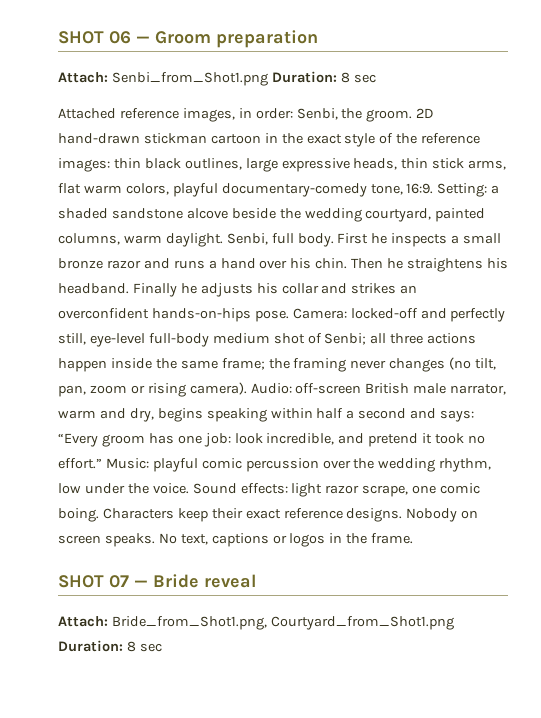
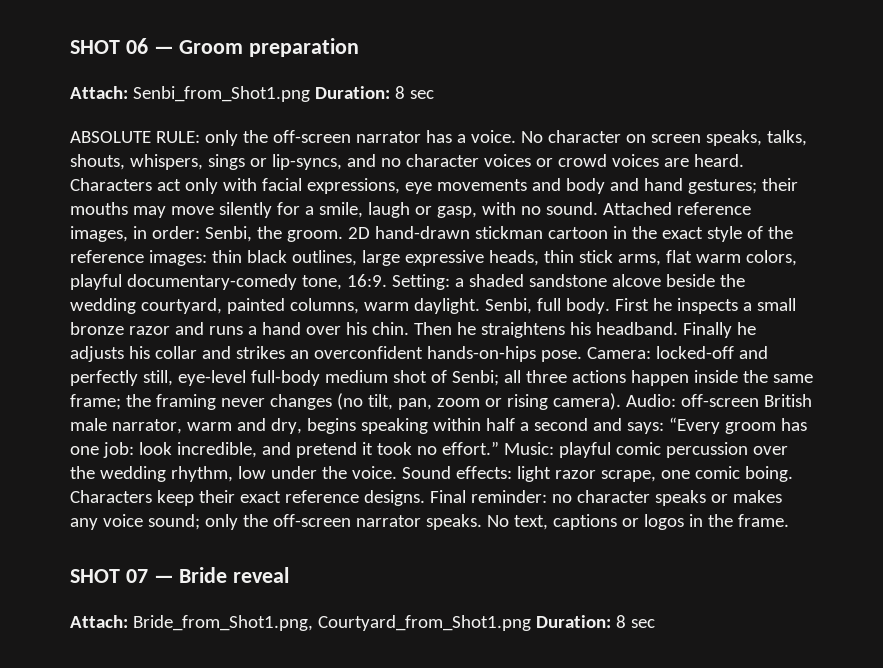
(376, 78) none -> [70,130,807,146] [70,154,744,170] [70,178,798,194] [70,202,598,218] ABSOLUTE RULE: only the off-screen narrator has a voice. No character on screen speaks, talks, shouts, whispers, sings or lip-syncs, and no character voices or crowd voices are heard. Characters act only with facial expressions, eye movements and body and hand gestures; their mouths may move silently for a smile, laugh or gasp, with no sound.
[406,508,479,522] [58,535,101,544] Nobody on screen -> [429,490,782,506] [70,514,421,530] Final reminder: no character speaks or makes any voice sound; only the off-screen narrator

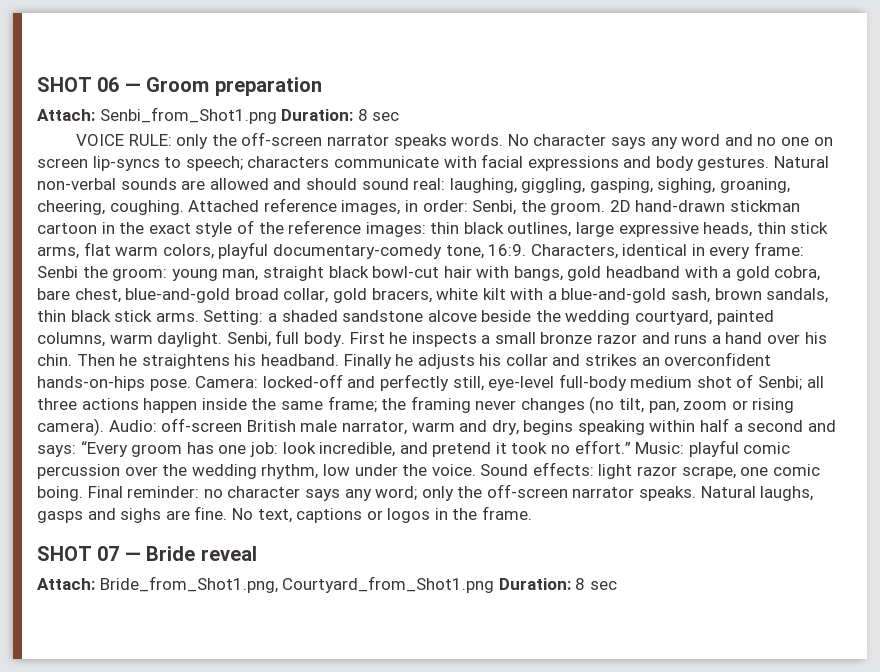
[70,131,151,143] ABSOLUTE -> [76,134,125,146] VOICE
[425,130,807,146] [70,154,744,170] [70,178,798,194] [70,202,598,218] has a voice. No character on screen speaks, talks, shouts, whispers, sings or lip-syncs, and no character voices or crowd voices are heard. Characters act only with facial expressions, eye movements and body and hand gestures; their mouths may move silently for a smile, laugh or gasp, with no sound. -> [393,134,833,149] [37,154,830,171] [37,178,791,193] [37,200,184,215] speaks words. No character says any word and no one on screen lip-syncs to speech; characters communicate with facial expressions and body gestures. Natural non-verbal sounds are allowed and should sound real: laughing, giggling, gasping, sighing, groaning, cheering, coughing.
(387, 280) none -> [530,242,805,259] [37,266,821,281] [37,288,829,303] [37,310,199,322] Characters, identical in every frame: Senbi the groom: young man, straight black bowl-cut hair with bangs, gold headband with a gold cobra, bare chest, blue-and-gold broad collar, gold bracers, white kilt with a blue-and-gold sash, brown sandals, thin black stick arms.
[70,490,782,506] [70,514,200,530] Characters keep their exact reference designs. Final reminder: no character speaks or makes any voice sound; -> [87,486,418,501] Final reminder: no character says any word;
(482, 522) none -> [700,486,814,501] [37,506,228,523] Natural laughs, gasps and sighs are fine.

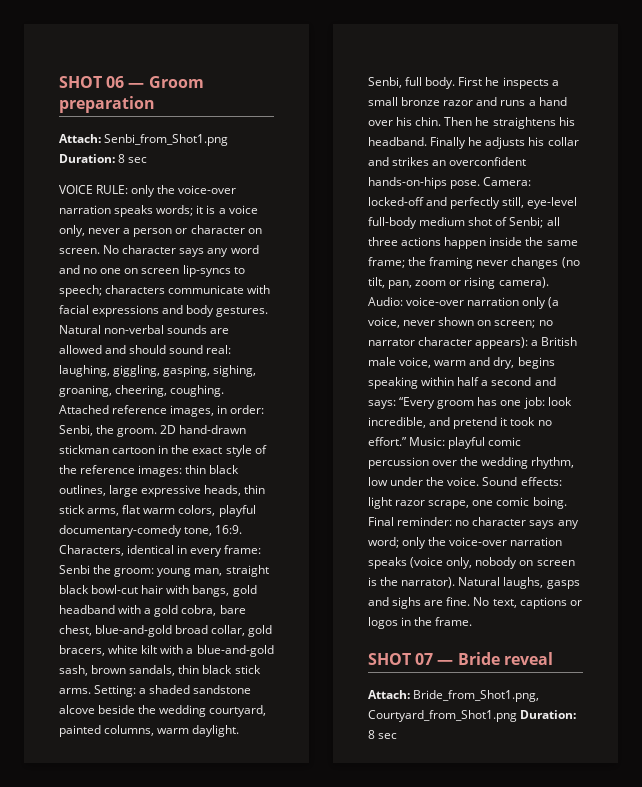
[241,132,504,149] off-screen narrator speaks words. -> [178,185,237,194] [59,205,258,217] [59,225,262,237] [59,248,100,254] voice-over narration speaks words; it is a voice only, never a person or character on screen.
[161,418,243,432] off-screen -> [406,297,560,309] [368,317,553,328] [368,337,539,349] voice-over narration only (a voice, never shown on screen; no narrator character appears): a
[341,421,407,435] narrator, -> [399,357,432,368] voice,
[486,484,697,501] off-screen narrator speaks. -> [449,537,563,546] [368,557,575,569] [368,577,456,588] voice-over narration speaks (voice only, nobody on screen is the narrator).

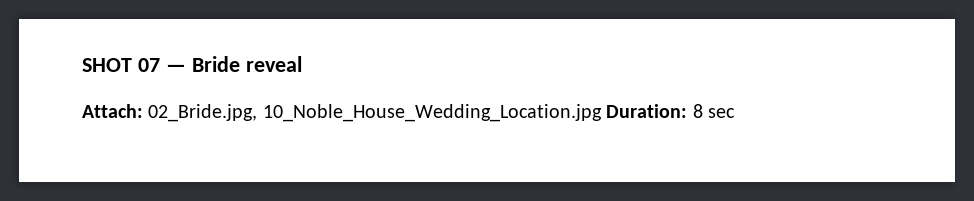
[59,76,204,88] [59,96,155,113] [59,134,229,146] [59,154,148,163] [59,185,237,197] [59,205,258,217] [59,225,262,237] [59,245,259,257] [59,265,245,277] [59,285,271,297] [59,305,269,317] [59,325,230,334] [59,345,232,354] [59,365,257,377] [59,385,225,397] [59,405,265,417] [59,425,247,437] [59,445,267,457] [59,465,240,477] [59,485,266,497] [59,505,256,517] [59,525,243,537] [59,545,262,557] [59,565,269,577] [59,585,257,597] [59,605,246,617] [59,625,273,637] [59,645,274,657] [59,665,261,676] [59,685,252,697] [59,705,267,717] [59,725,240,737] [368,77,559,89] [368,97,567,106] [368,117,575,129] [368,137,579,149] [368,157,527,166] [368,177,532,189] [368,197,578,209] [368,217,560,229] [368,237,578,249] [368,257,580,269] [368,277,549,289] [368,297,560,309] [368,317,553,328] [368,337,578,349] [368,357,555,369] [368,377,556,389] [368,397,572,409] [368,417,552,429] [368,437,522,449] [368,457,575,469] [368,477,562,486] [368,497,567,509] [368,517,579,529] [368,537,563,549] [368,557,575,569] [368,577,580,589] [368,597,582,609] [368,617,473,629] [368,653,411,665] SHOT 06 — Groom preparation // Attach: Senbi_from_Shot1.png Duration: 8 sec // VOICE RULE: only the voice-over narration speaks words; it is a voice only, never a person or character on screen. No character says any word and no one on screen lip-syncs to speech; characters communicate with facial expressions and body gestures. Natural non-verbal sounds are allowed and should sound real: laughing, giggling, gasping, sighing, groaning, cheering, coughing. Attached reference images, in order: Senbi, the groom. 2D hand-drawn stickman cartoon in the exact style of the reference images: thin black outlines, large expressive heads, thin stick arms, flat warm colors, playful documentary-comedy tone, 16:9. Characters, identical in every frame: Senbi the groom: young man, straight black bowl-cut hair with bangs, gold headband with a gold cobra, bare chest, blue-and-gold broad collar, gold bracers, white kilt with a blue-and-gold sash, brown sandals, thin black stick arms. Setting: a shaded sandstone alcove beside the wedding courtyard, painted columns, warm daylight. Senbi, full body. First he inspects a small bronze razor and runs a hand over his chin. Then he straightens his headband. Finally he adjusts his collar and strikes an overconfident hands-on-hips pose. Camera: locked-off and perfectly still, eye-level full-body medium shot of Senbi; all three actions happen inside the same frame; the framing never changes (no tilt, pan, zoom or rising camera). Audio: voice-over narration only (a voice, never shown on screen; no narrator character appears): a British male voice, warm and dry, begins speaking within half a second and says: “Every groom has one job: look incredible, and pretend it took no effort.” Music: playful comic percussion over the wedding rhythm, low under the voice. Sound effects: light razor scrape, one comic boing. Final reminder: no character says any word; only the voice-over narration speaks (voice only, nobody on screen is the narrator). Natural laughs, gasps and sighs are fine. No text, captions or logos in the frame. // SHOT -> [82,58,132,72] SHOT
[413,690,540,702] [368,710,517,722] Bride_from_Shot1.png, Courtyard_from_Shot1.png -> [148,104,602,122] 02_Bride.jpg, 10_Noble_House_Wedding_Location.jpg

